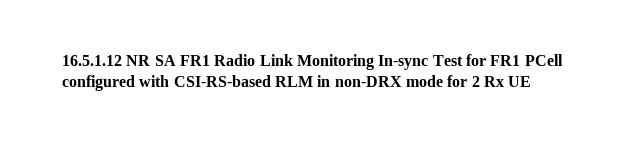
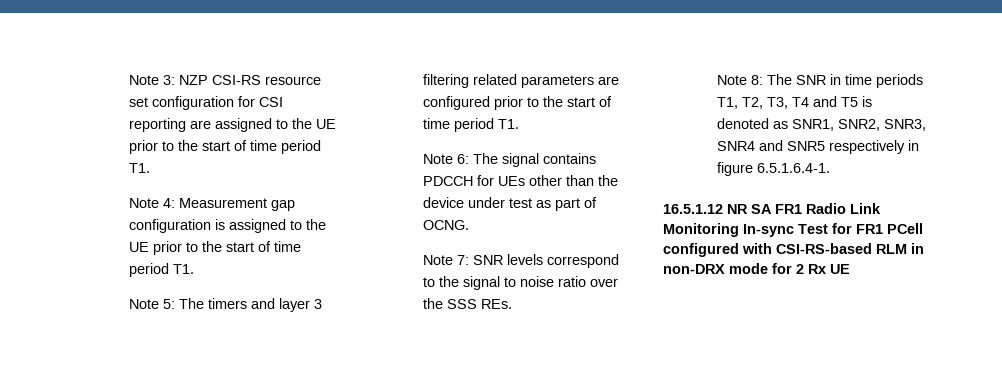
(62, 60) none -> [128,75,321,85] [128,96,283,110] [128,118,336,132] [128,140,321,154] [128,163,150,173] [128,198,295,211] [128,219,326,233] [128,241,301,255] [128,263,194,277] [128,298,322,312] [422,74,619,88] [422,96,612,110] [422,118,519,132] [422,153,596,167] [422,175,618,186] [422,197,597,211] [422,220,469,230] [422,254,619,268] [422,276,618,290] [422,298,512,309] [716,74,923,88] [716,96,872,109] [716,118,926,131] [716,140,919,154] [716,162,830,176] Note 3: NZP CSI-RS resource set configuration for CSI reporting are assigned to the UE prior to the start of time period T1. // Note 4: Measurement gap configuration is assigned to the UE prior to the start of time period T1. // Note 5: The timers and layer 3 filtering related parameters are configured prior to the start of time period T1. // Note 6: The signal contains PDCCH for UEs other than the device under test as part of OCNG. // Note 7: SNR levels correspond to the signal to noise ratio over the SSS REs. // Note 8: The SNR in time periods T1, T2, T3, T4 and T5 is denoted as SNR1, SNR2, SNR3, SNR4 and SNR5 respectively in figure 6.5.1.6.4-1. //

